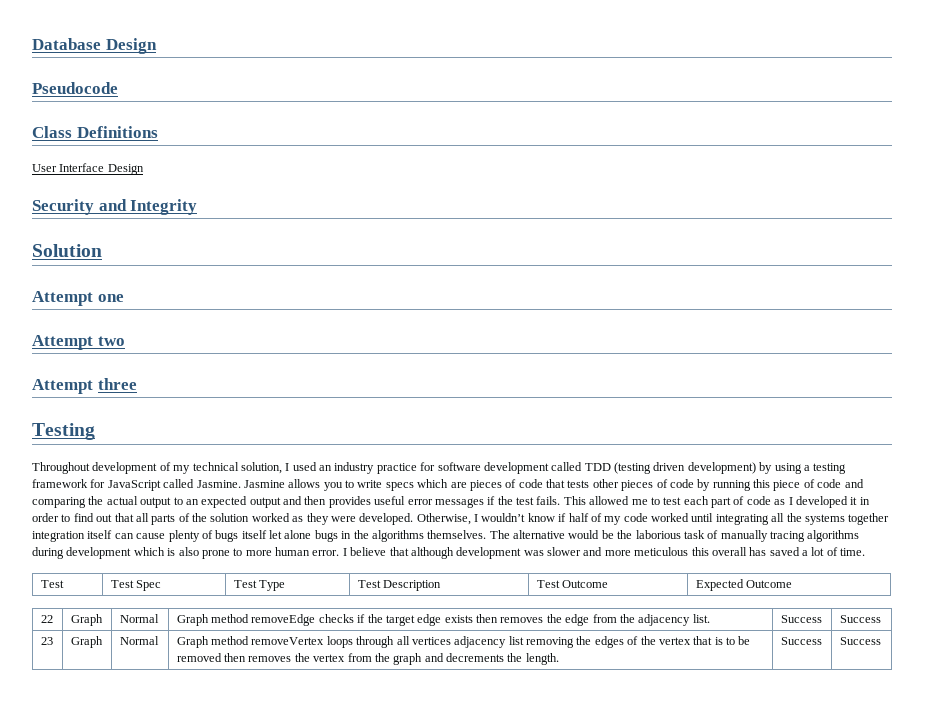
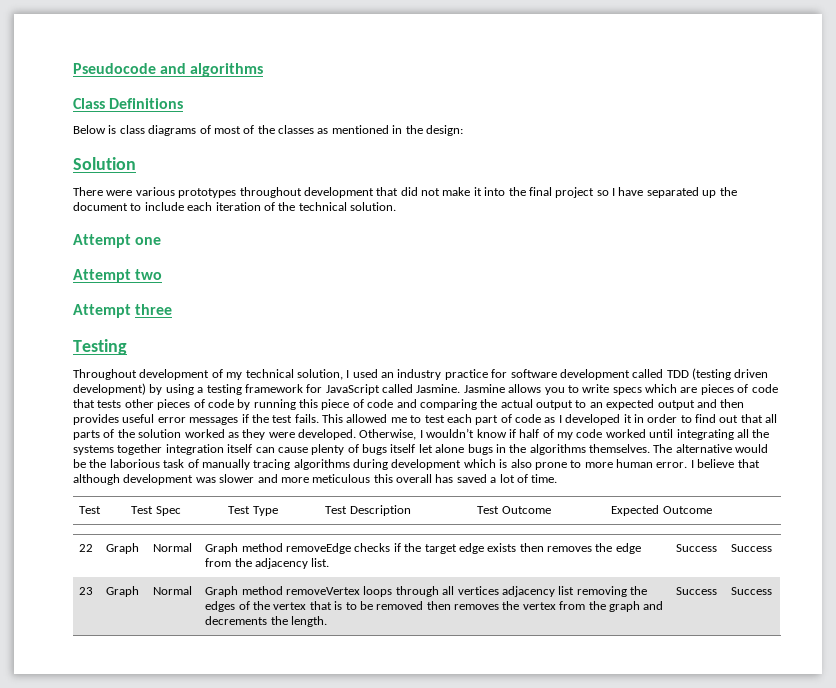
[32,38,157,54] Database Design // -> (73, 68) none
(118, 88) none -> [160,63,264,77] and algorithms
[32,163,144,175] [32,199,198,215] [32,244,102,257] User Interface Design // Security and Integrity // Solution -> [73,125,463,136] [73,157,136,170] [73,187,737,198] [73,202,396,211] Below is class diagrams of most of the classes as mentioned in the design: // Solution // There were various prototypes throughout development that did not make it into the final project so I have separated up the document to include each iteration of the technical solution.

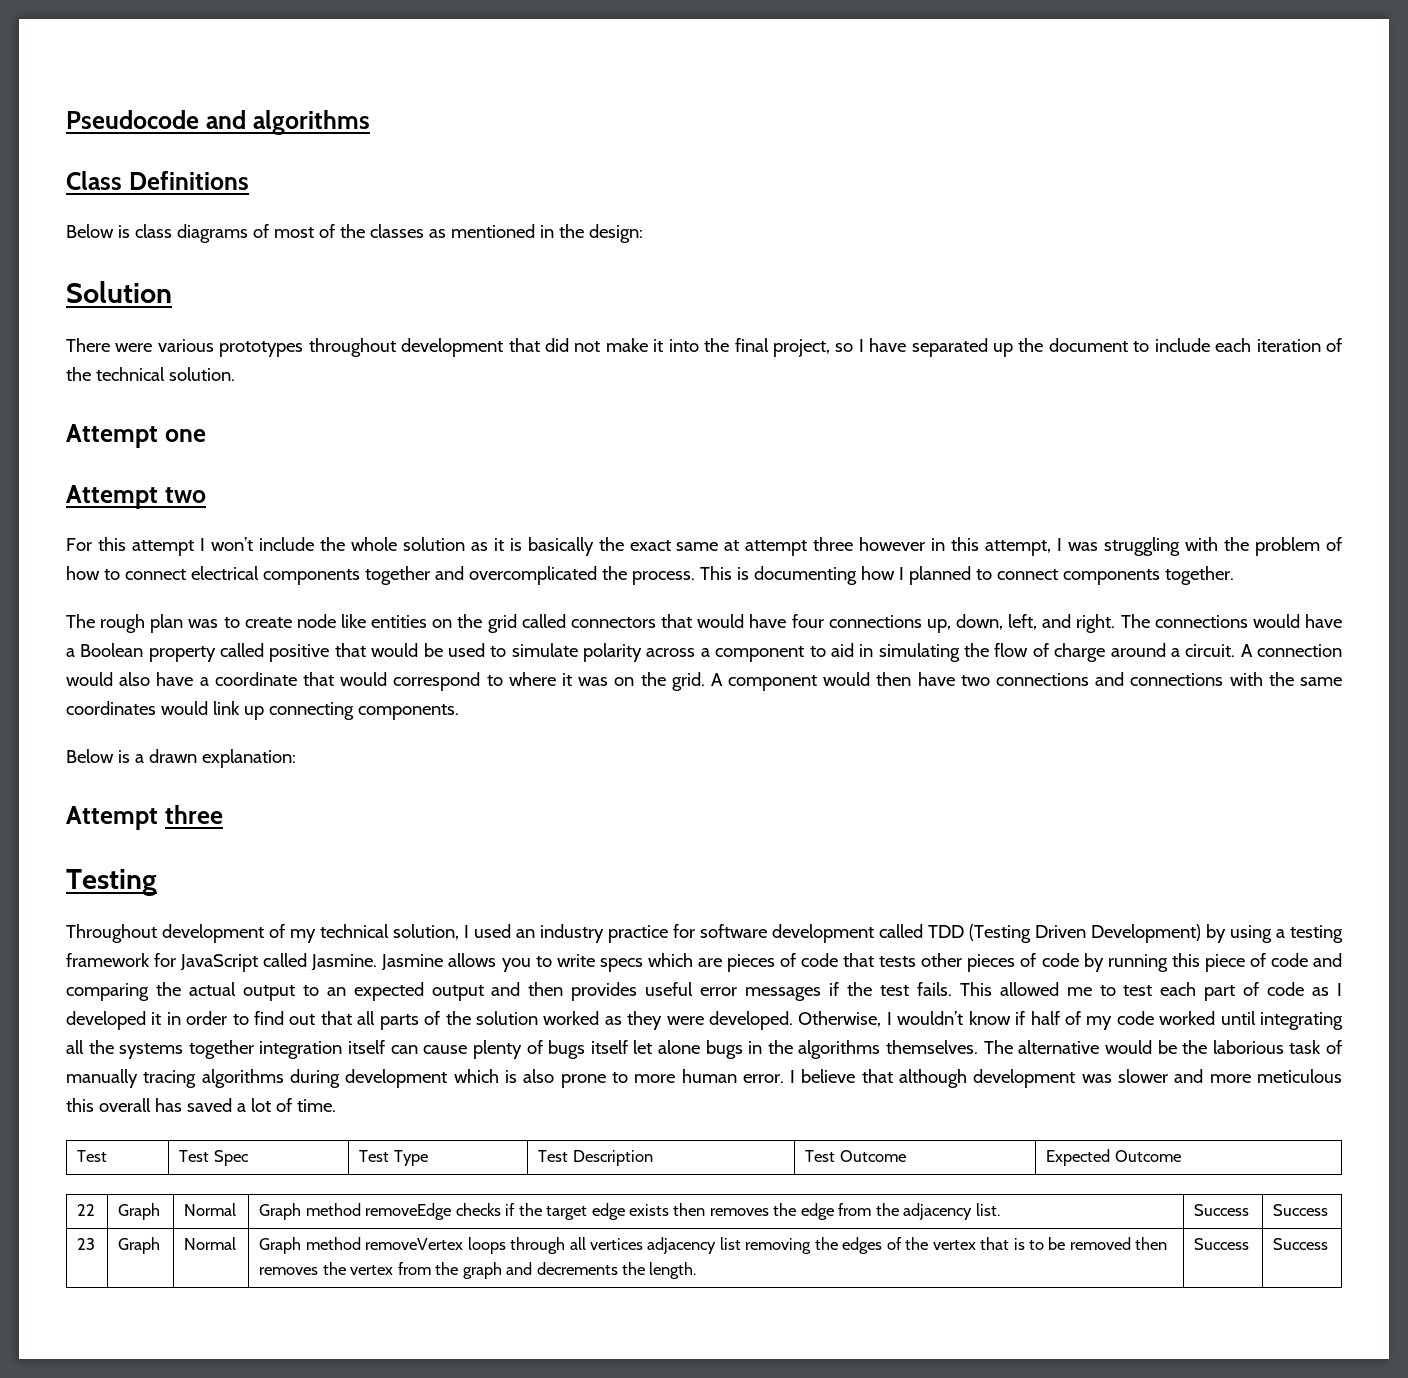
[555,187,595,198] project -> [772,339,830,357] project,
(163, 274) none -> [66,537,1342,556] [66,566,1234,585] [66,614,1342,633] [66,643,1342,662] [66,672,1343,691] [66,701,459,720] [66,749,296,768] // For this attempt I won’t include the whole solution as it is basically the exact same at attempt three however in this attempt, I was struggling with the problem of how to connect electrical components together and overcomplicated the process. This is documenting how I planned to connect components together. // The rough plan was to create node like entities on the grid called connectors that would have four connections up, down, left, and right. The connections would have a Boolean property called positive that would be used to simulate polarity across a component to aid in simulating the flow of charge around a circuit. A connection would also have a coordinate that would correspond to where it was on the grid. A component would then have two connections and connections with the same coordinates would link up connecting components. // Below is a drawn explanation:
[692,368,769,380] [73,383,146,395] (testing driven development) -> [969,924,1201,943] (Testing Driven Development)

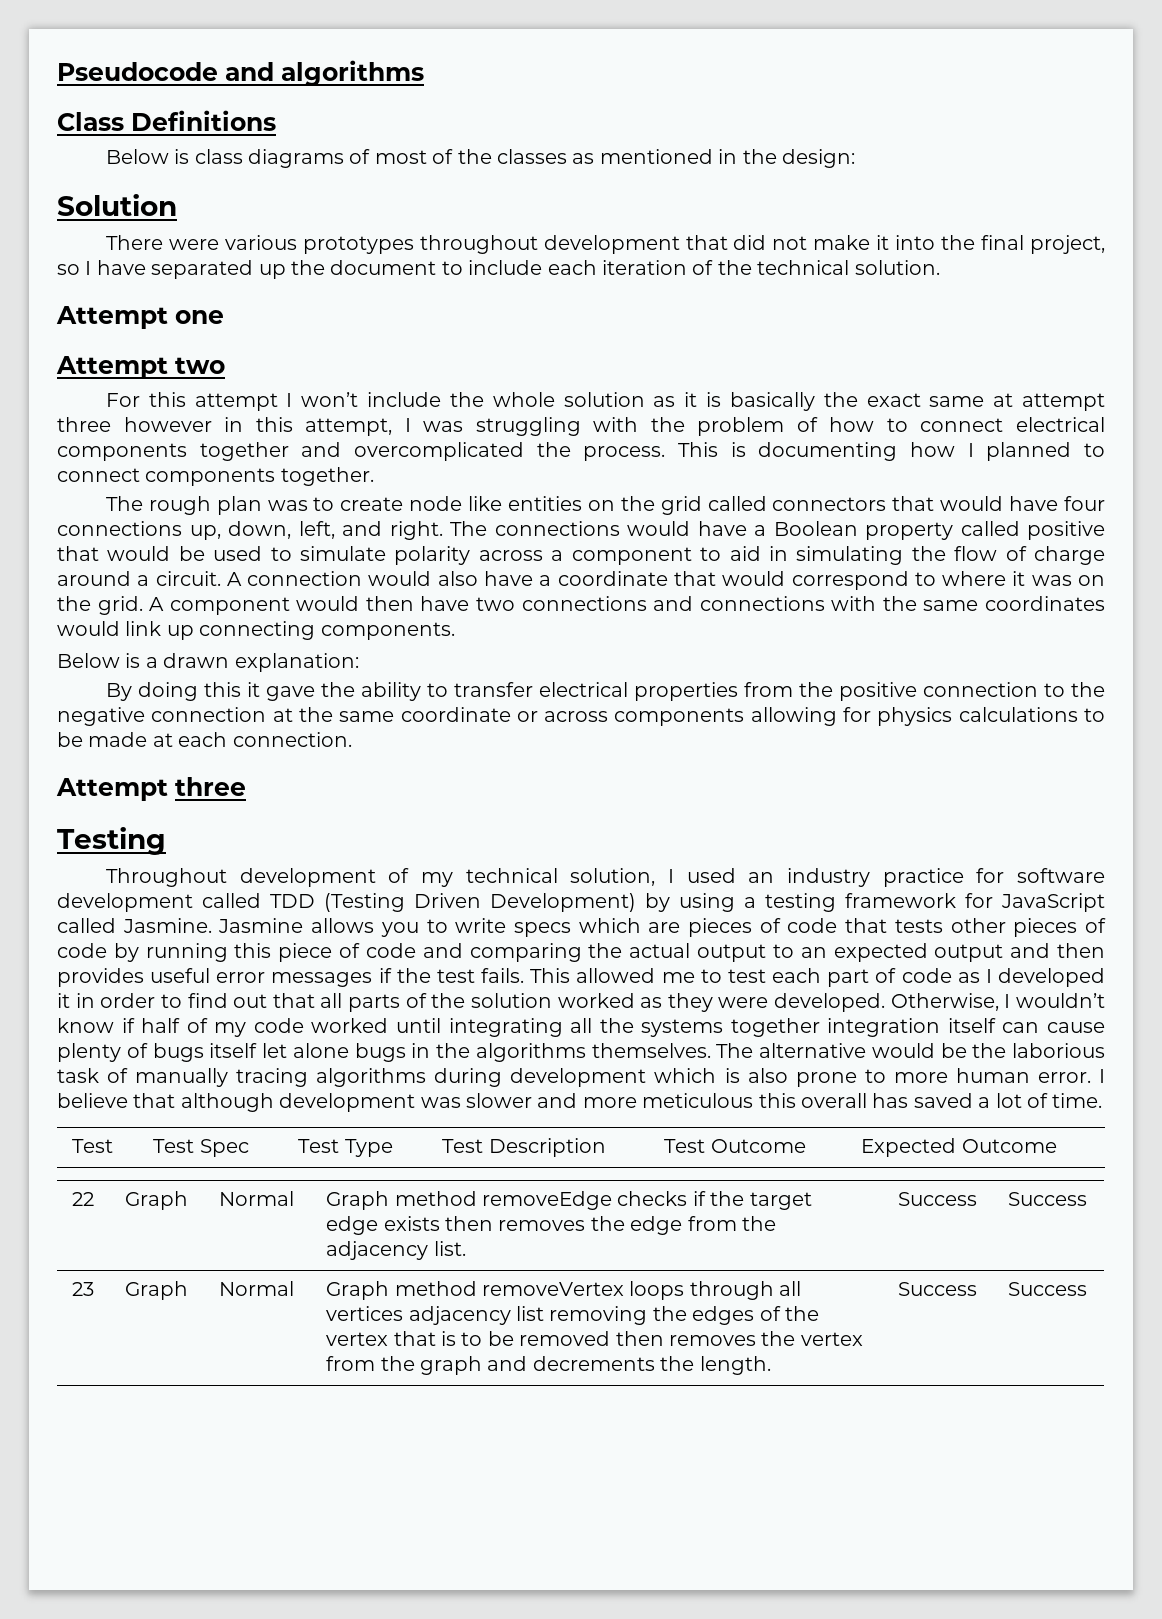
(296, 758) none -> [105,682,1105,701] [57,707,1105,726] [57,732,352,747] // By doing this it gave the ability to transfer electrical properties from the positive connection to the negative connection at the same coordinate or across components allowing for physics calculations to be made at each connection.

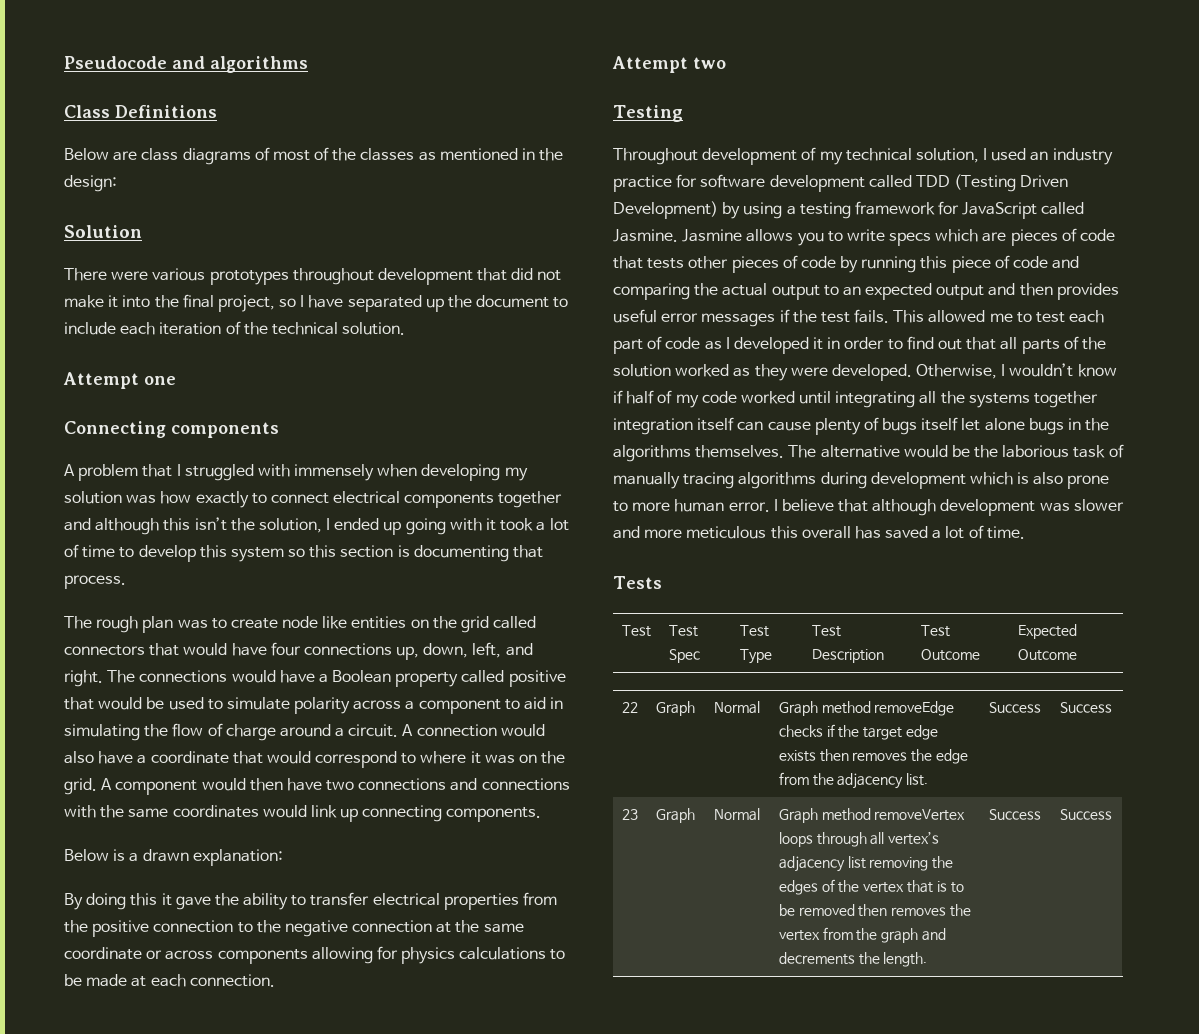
[174,149,190,164] is -> [113,151,138,161] are
[56,356,225,379] [105,392,1106,411] [57,417,875,436] Attempt two // For this attempt I won’t include the whole solution as it is basically the exact same at attempt three however in this attempt, I was struggling with the problem of how -> [64,421,279,438] [64,464,528,481] [64,491,249,508] Connecting components // A problem that I struggled with immensely when developing my solution was how exactly
[354,442,1105,461] [57,467,374,486] overcomplicated the process. This is documenting how I planned to connect components together. -> [95,517,569,535] [64,544,544,562] [64,575,126,589] although this isn’t the solution, I ended up going with it took a lot of time to develop this system so this section is documenting that process.
[175,777,246,796] three -> [693,57,726,69] two
(1103, 1100) none -> [613,576,662,589] // Tests
[326,1306,404,1321] vertices -> [888,831,940,845] vertex’s

